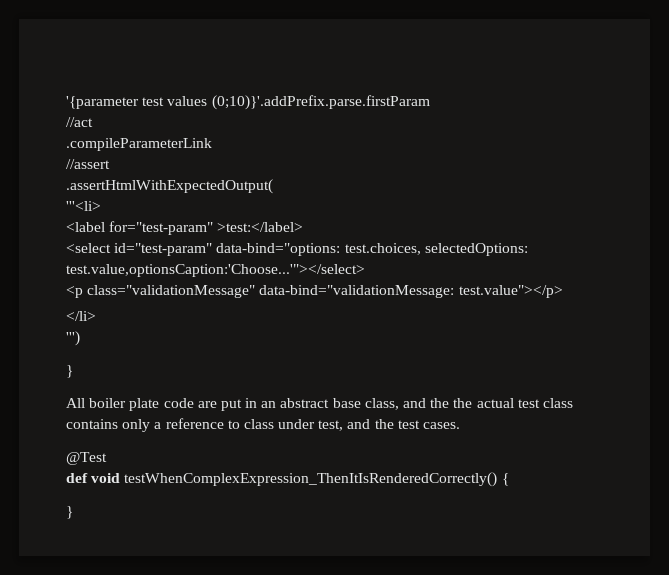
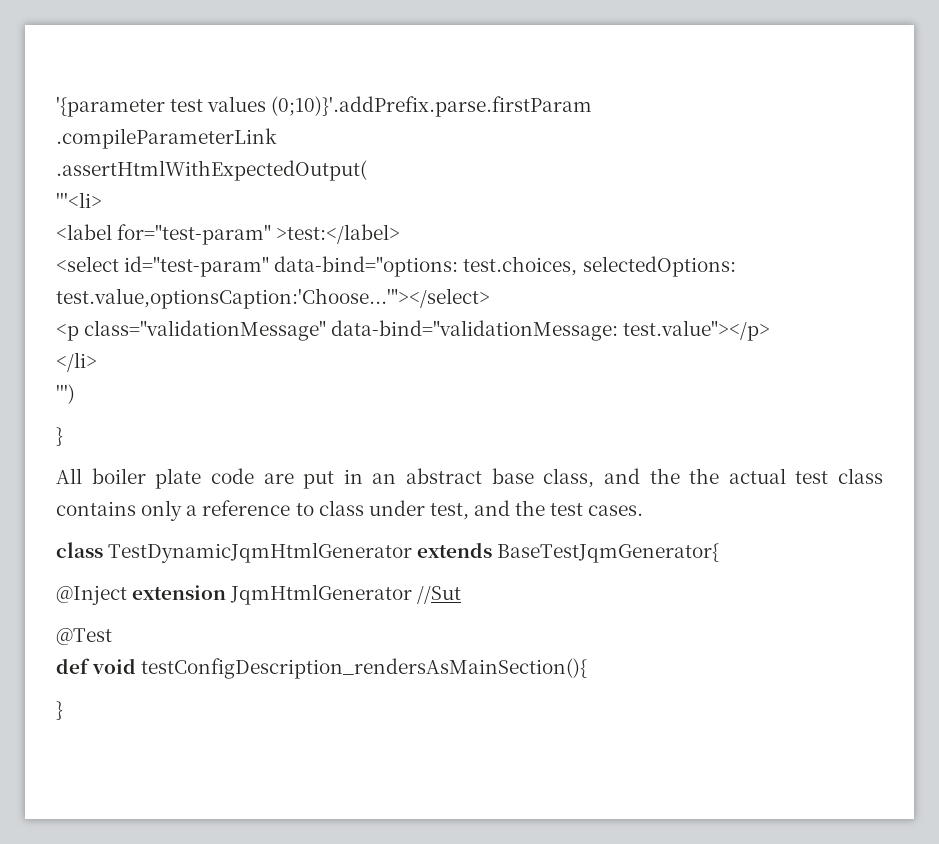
[66,117,93,127] // //act -> (593, 106) none
[66,159,110,169] // //assert -> (277, 138) none
(461, 425) none -> [56,542,720,563] [56,584,462,605] // class TestDynamicJqmHtmlGenerator extends BaseTestJqmGenerator{ // @Inject extension JqmHtmlGenerator //Sut
[124,472,509,487] testWhenComplexExpression_ThenItIsRenderedCorrectly() { -> [141,658,588,679] testConfigDescription_rendersAsMainSection(){

